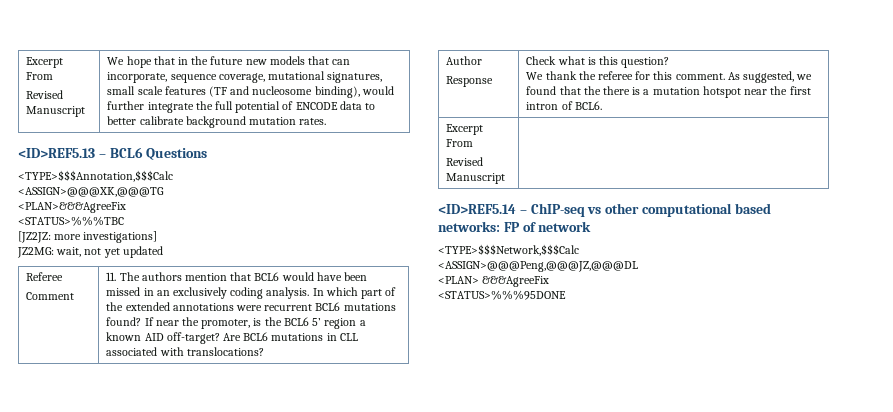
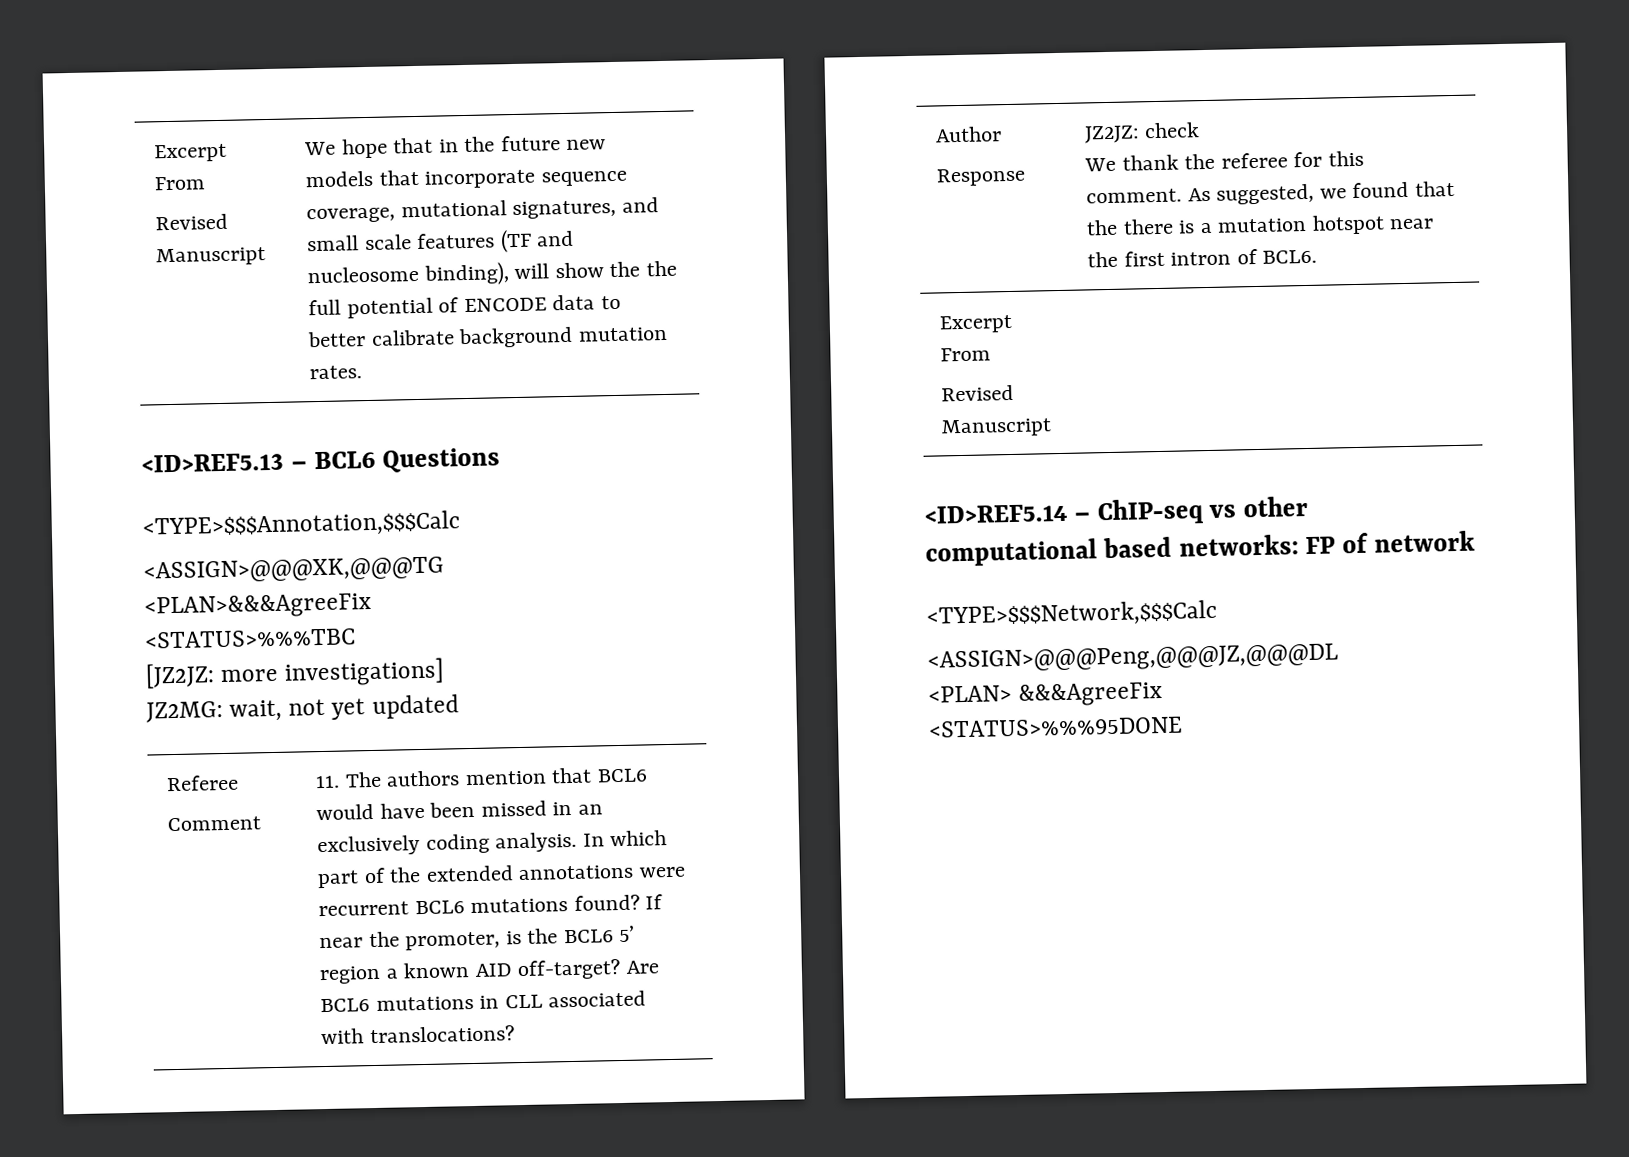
[332,59,351,65] [107,72,168,83] can incorporate, -> [424,169,537,189] incorporate
(383, 77) none -> [621,197,659,213] and
[361,86,394,95] [107,101,194,113] would further integrate -> [514,261,641,280] will show the
[526,56,670,68] Check what is this question? -> [1084,122,1200,144] JZ2JZ: check

